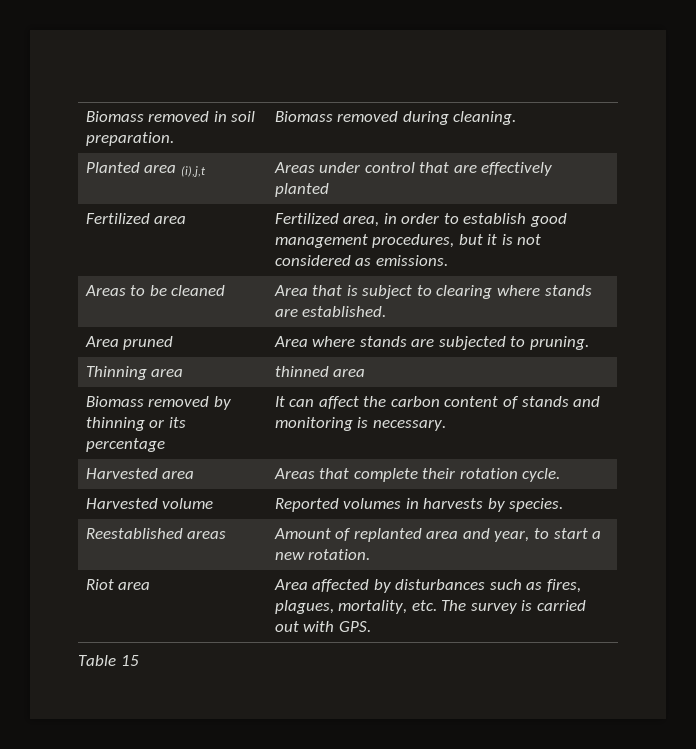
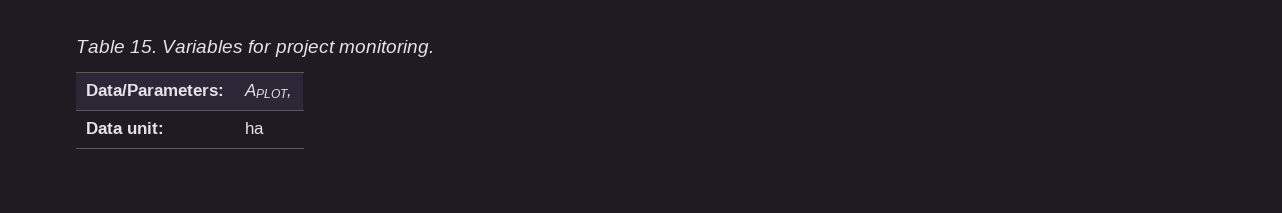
[85,111,256,122] [85,132,174,146] [274,111,517,125] [85,162,206,177] [273,162,553,176] [274,183,329,197] [85,213,187,224] [274,213,568,227] [274,234,542,248] [274,255,448,266] [84,285,226,296] [273,285,592,299] [274,306,387,317] [84,336,174,350] [273,336,590,350] [85,366,184,380] [274,366,366,377] [85,396,231,410] [85,417,186,431] [85,438,165,452] [274,396,601,409] [274,417,446,431] [85,468,195,479] [273,468,561,482] [85,498,214,509] [274,498,564,512] [85,528,227,539] [273,528,602,542] [274,549,371,560] [85,579,151,590] [273,579,582,593] [274,600,587,614] [274,621,371,632] [78,655,139,666] Biomass removed in soil preparation. | Biomass removed during cleaning. // Planted area (i),j,t | Areas under control that are effectively planted // Fertilized area | Fertilized area, in order to establish good management procedures, but it is not considered as emissions. // Areas to be cleaned | Area that is subject to clearing where stands are established. // Area pruned | Area where stands are subjected to pruning. // Thinning area | thinned area // Biomass removed by thinning or its percentage | It can affect the carbon content of stands and monitoring is necessary. // Harvested area | Areas that complete their rotation cycle. // Harvested volume | Reported volumes in harvests by species. // Reestablished areas | Amount of replanted area and year, to start a new rotation. // Riot area | Area affected by disturbances such as fires, plagues, mortality, etc. The survey is carried out with GPS. // Table 15 -> [76,40,434,57] [86,84,225,96] [244,84,293,98] [86,122,165,134] [245,122,265,134] Table 15. Variables for project monitoring. // Data/Parameters: | APLOT, // Data unit: | ha

